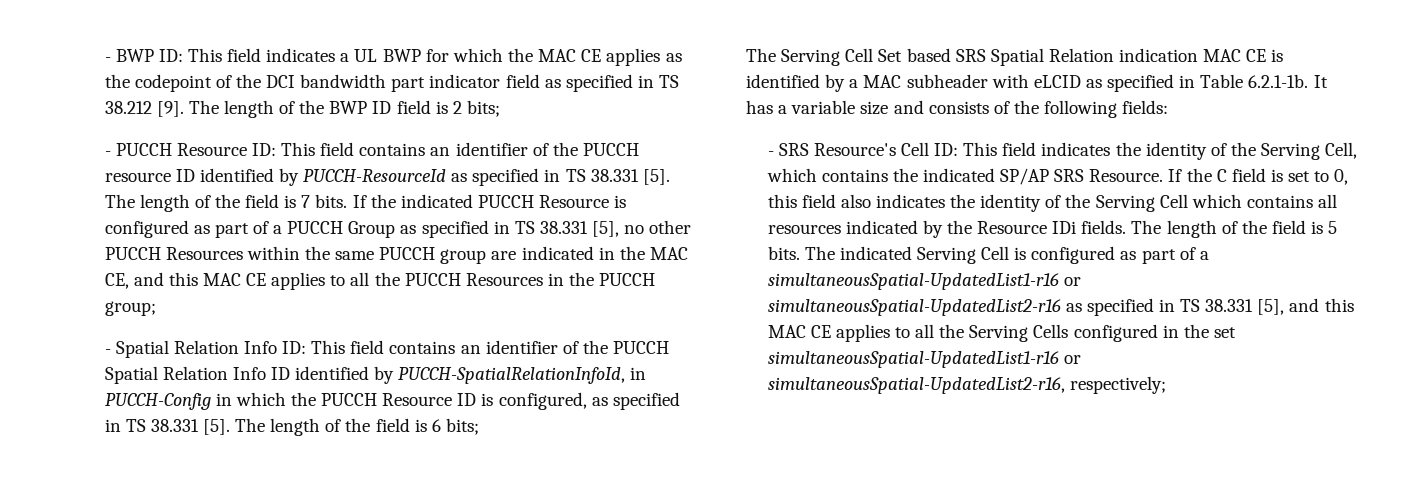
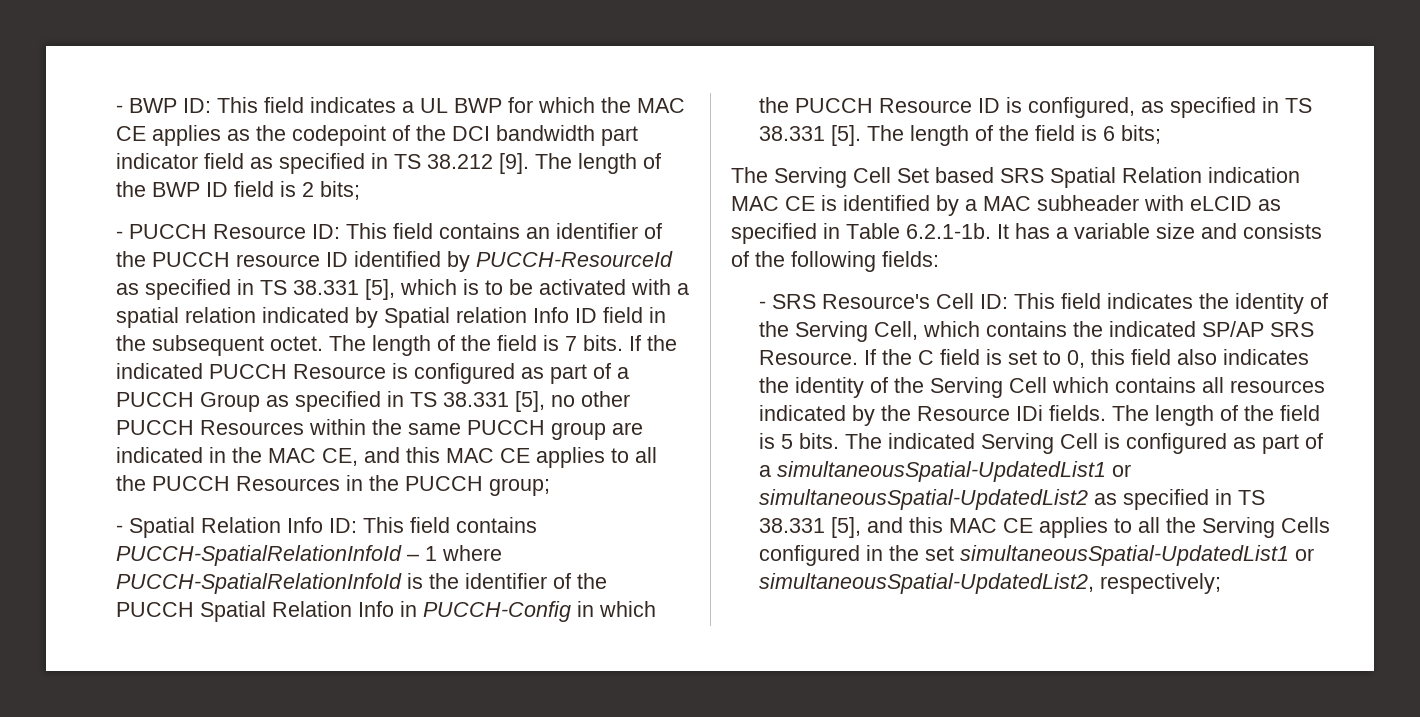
[642,169,670,185] [5]. -> [364,279,689,300] [115,307,666,328] [115,335,323,356] [5], which is to be activated with a spatial relation indicated by Spatial relation Info ID field in the subsequent octet.
[460,345,481,354] an -> [115,545,502,566] [115,573,459,594] PUCCH-SpatialRelationInfoId – 1 where PUCCH-SpatialRelationInfoId is the
[270,366,626,384] ID identified by PUCCH-SpatialRelationInfoId, -> (394, 609) none
[767,273,1081,290] [767,299,1061,316] simultaneousSpatial-UpdatedList1-r16 or simultaneousSpatial-UpdatedList2-r16 -> [776,461,1131,482] [758,489,1088,510] simultaneousSpatial-UpdatedList1 or simultaneousSpatial-UpdatedList2
[767,351,1081,368] [767,377,1065,394] simultaneousSpatial-UpdatedList1-r16 or simultaneousSpatial-UpdatedList2-r16, -> [959,545,1314,566] [758,573,1094,594] simultaneousSpatial-UpdatedList1 or simultaneousSpatial-UpdatedList2,

